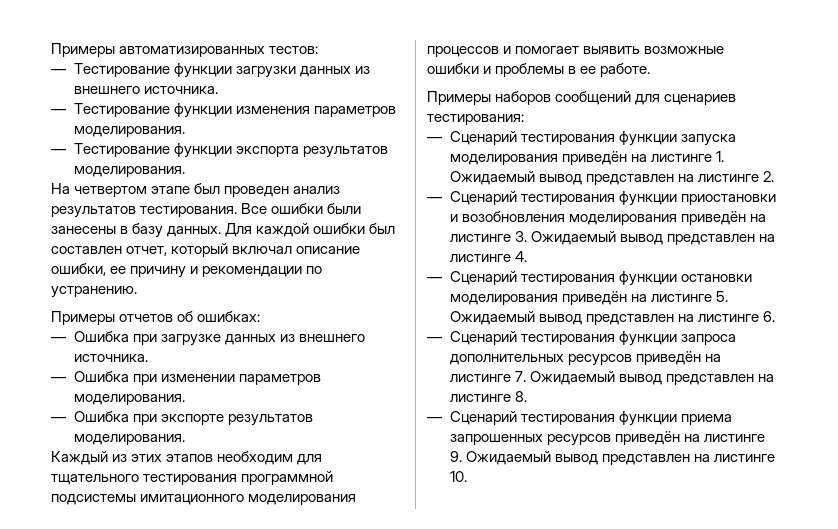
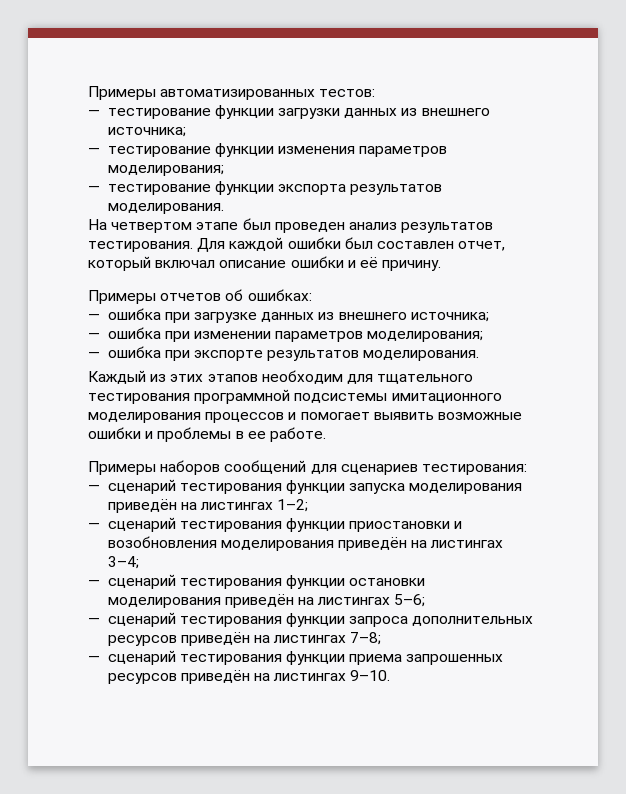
[73,63,170,77] Тестирование -> [107,108,211,119] тестирование
[143,86,218,94] [51,103,170,117] источника. // — Тестирование -> [107,127,186,137] [88,146,211,157] источника; // — тестирование
[73,126,185,137] [51,143,170,157] моделирования. // — Тестирование -> [107,165,224,176] [88,184,211,195] моделирования; // — тестирование
[241,203,362,214] [51,223,222,238] Все ошибки были занесены в базу данных. -> (193, 246) none
[51,263,323,278] [51,286,137,298] ошибки, ее причину и рекомендации по устранению. -> [290,256,442,271] ошибки и её причину.
[73,331,129,342] Ошибка -> [107,308,161,320] ошибка
[73,354,148,362] [51,371,129,382] источника. // — Ошибка -> [410,312,489,322] [88,327,161,339] источника; // — ошибка
[73,394,185,405] [51,411,129,422] моделирования. // — Ошибка -> [367,331,484,342] [88,346,161,358] моделирования; // — ошибка
[449,131,517,145] Сценарий -> [107,479,176,494] сценарий
[650,151,724,162] [449,171,774,185] [427,191,517,205] листинге 1. Ожидаемый вывод представлен на листинге 2. // — Сценарий -> [200,499,309,512] [88,517,176,532] листингах 1–2; // — сценарий
[449,231,775,245] [449,251,527,262] [427,271,517,285] листинге 3. Ожидаемый вывод представлен на листинге 4. // — Сценарий -> [430,540,504,548] [107,556,139,569] [88,574,176,589] листингах 3–4; // — сценарий
[650,291,728,302] [449,311,775,325] [427,331,517,345] листинге 5. Ожидаемый вывод представлен на листинге 6. // — Сценарий -> [317,594,426,607] [88,612,176,627] листингах 5–6; // — сценарий
[449,371,774,385] [449,391,527,402] [427,411,517,425] листинге 7. Ожидаемый вывод представлен на листинге 8. // — Сценарий -> [273,632,382,645] [88,650,176,665] листингах 7–8; // — сценарий
[703,434,765,442] [449,451,775,465] [449,471,467,482] листинге 9. Ожидаемый вывод представлен на листинге 10. -> [273,670,391,681] листингах 9–10.

